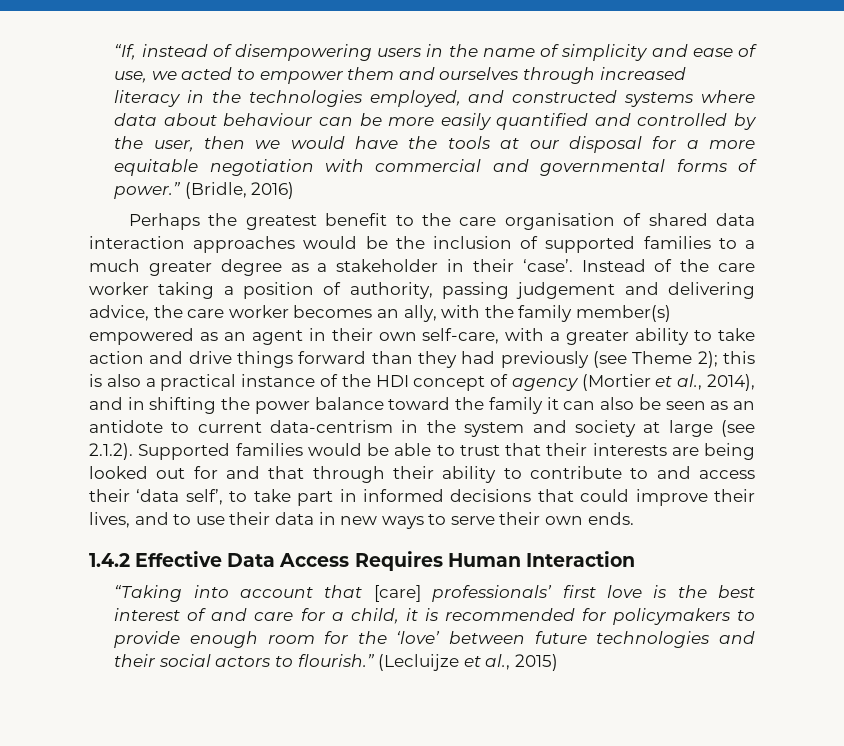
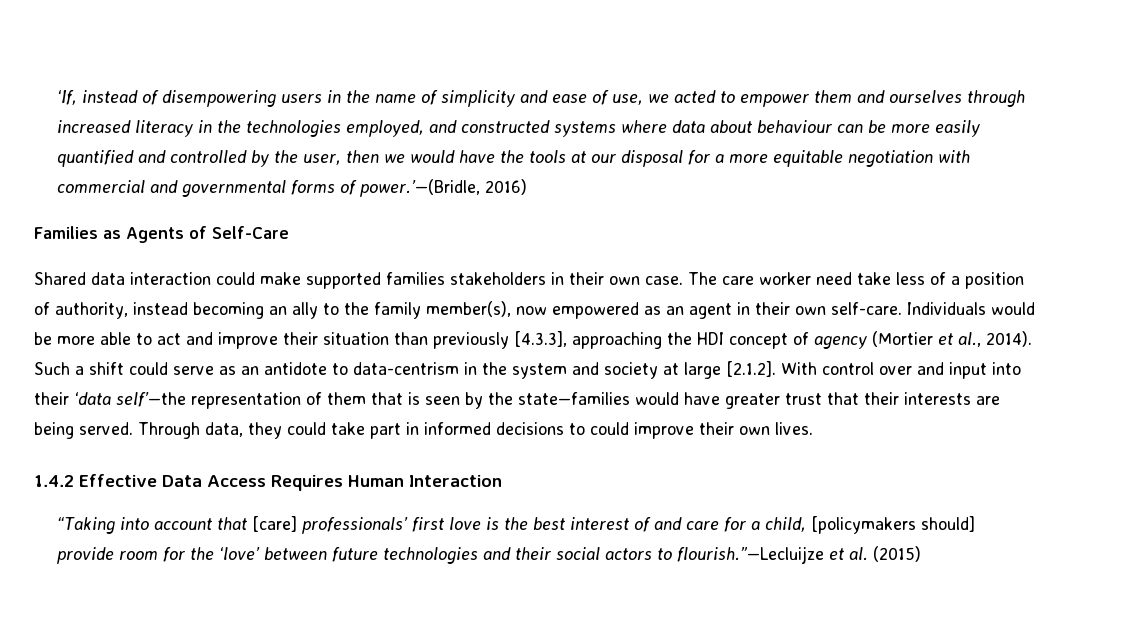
[114,44,137,60] “If, -> [57,90,78,105] ‘If,
[114,182,247,199] power.” (Bridle, -> [360,179,481,197] power.’—(Bridle,
[128,213,755,230] [89,236,755,253] [89,259,755,276] [89,282,755,299] [89,305,671,322] Perhaps the greatest benefit to the care organisation of shared data interaction approaches would be the inclusion of supported families to a much greater degree as a stakeholder in their ‘case’. Instead of the care worker taking a position of authority, passing judgement and delivering advice, the care worker becomes an ally, with the family member(s) -> [34,226,289,243] [34,272,1024,289] [34,301,547,319] Families as Agents of Self-Care // Shared data interaction could make supported families stakeholders in their own case. The care worker need take less of a position of authority, instead becoming an ally to the family member(s), now
[422,328,755,345] [89,351,756,368] [89,374,338,391] self-care, with a greater ability to take action and drive things forward than they had previously (see Theme 2); this is also a practical instance of -> [831,302,1035,315] [34,331,662,349] self-care. Individuals would be more able to act and improve their situation than previously [4.3.3], approaching
[707,374,756,391] [89,397,706,414] 2014), and in shifting the power balance toward the family it can also be seen -> [986,331,1032,347] [34,362,214,375] 2014). Such a shift could serve
[197,422,262,433] current -> (348, 369) none
[721,420,756,437] [89,443,455,460] (see 2.1.2). Supported families would be able to -> [726,361,1021,379] [34,392,780,409] [2.1.2]. With control over and input into their ‘data self’—the representation of them that is seen by the state—families would have greater
[89,466,756,483] [89,489,248,505] looked out for and that through their ability to contribute to and access their ‘data self’, to -> [79,422,326,439] served. Through data, they could
[537,489,574,502] that -> [569,423,585,435] to
[89,512,634,529] lives, and to use their data in new ways to serve their own ends. -> [739,422,813,435] own lives.
[405,608,755,625] [114,631,258,648] it is recommended for policymakers to provide enough -> [811,516,976,534] [57,547,115,564] [policymakers should] provide
[297,654,558,671] flourish.” (Lecluijze et al., 2015) -> [677,546,922,564] flourish.”—Lecluijze et al. (2015)

